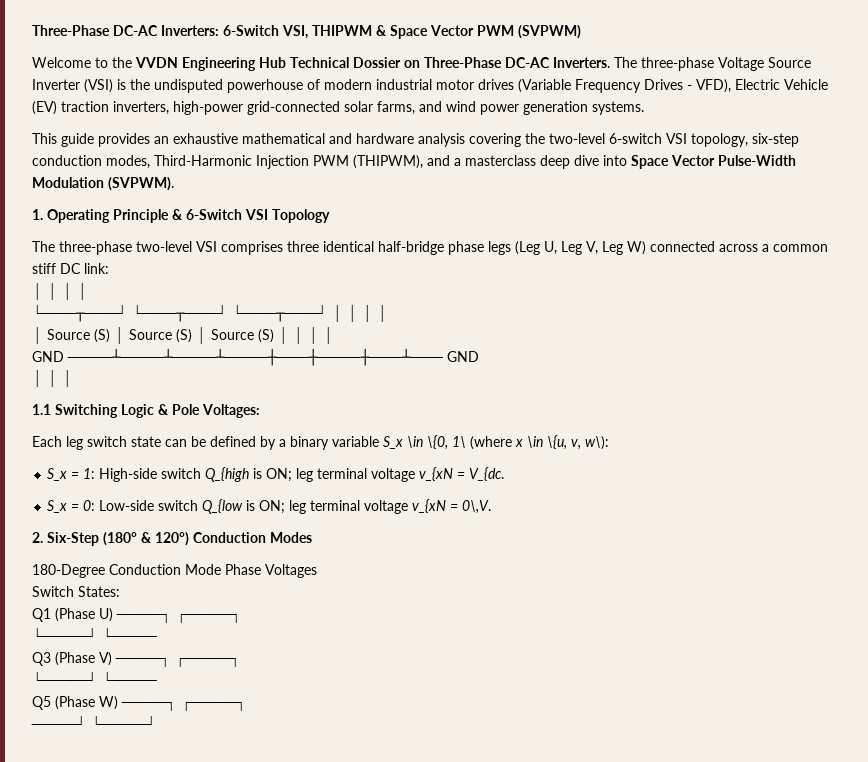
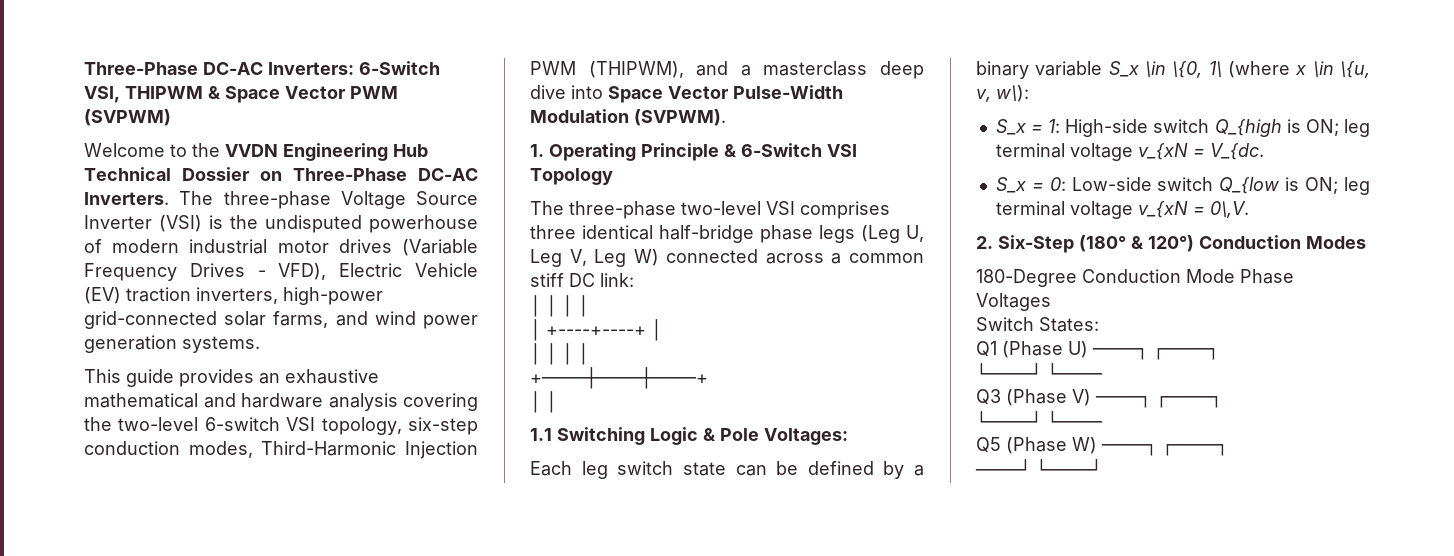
[32,305,388,322] [32,327,334,344] [32,348,479,366] [32,370,43,387] └───┬───┘ └───┬───┘ └───┬───┘ │ │ │ │ // │ Source (S) │ Source (S) │ Source (S) │ │ │ │ // GND ────┴────┴────┴────┼───┼────┼───┴─── GND // │ -> [530,319,662,341] [530,343,589,365] [530,367,708,389] │ +----+----+ │ // │ │ │ │ // +────┼────┼────+ //

